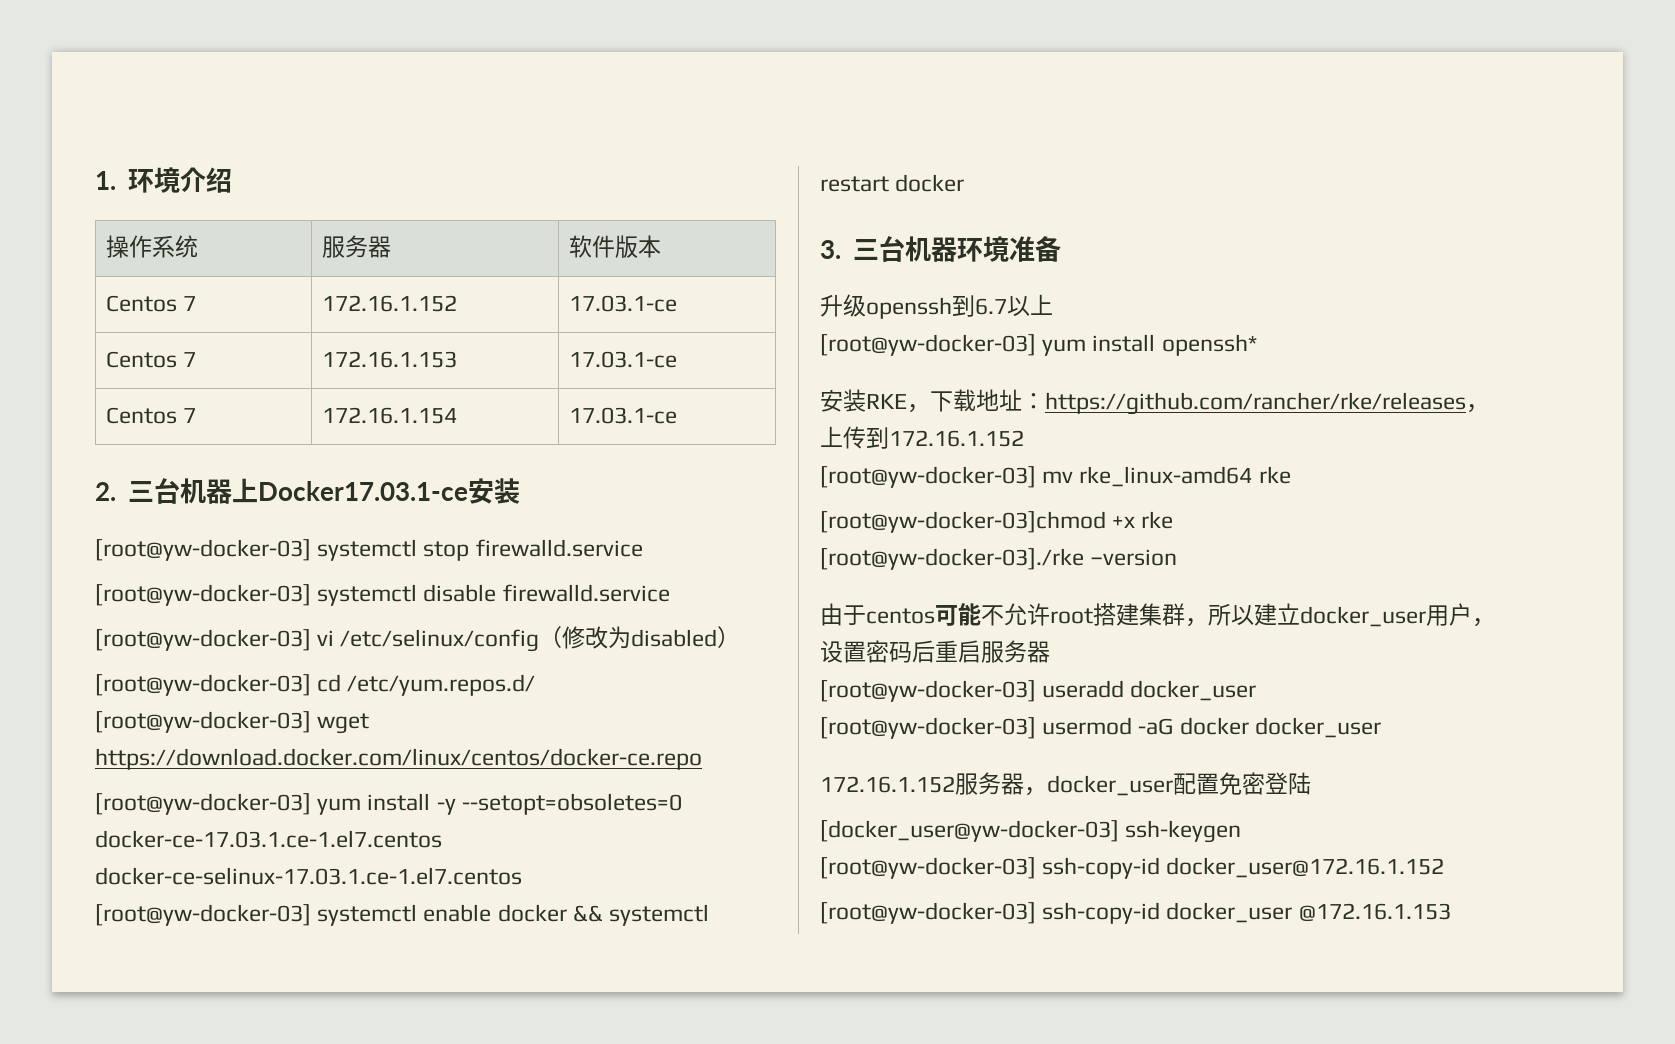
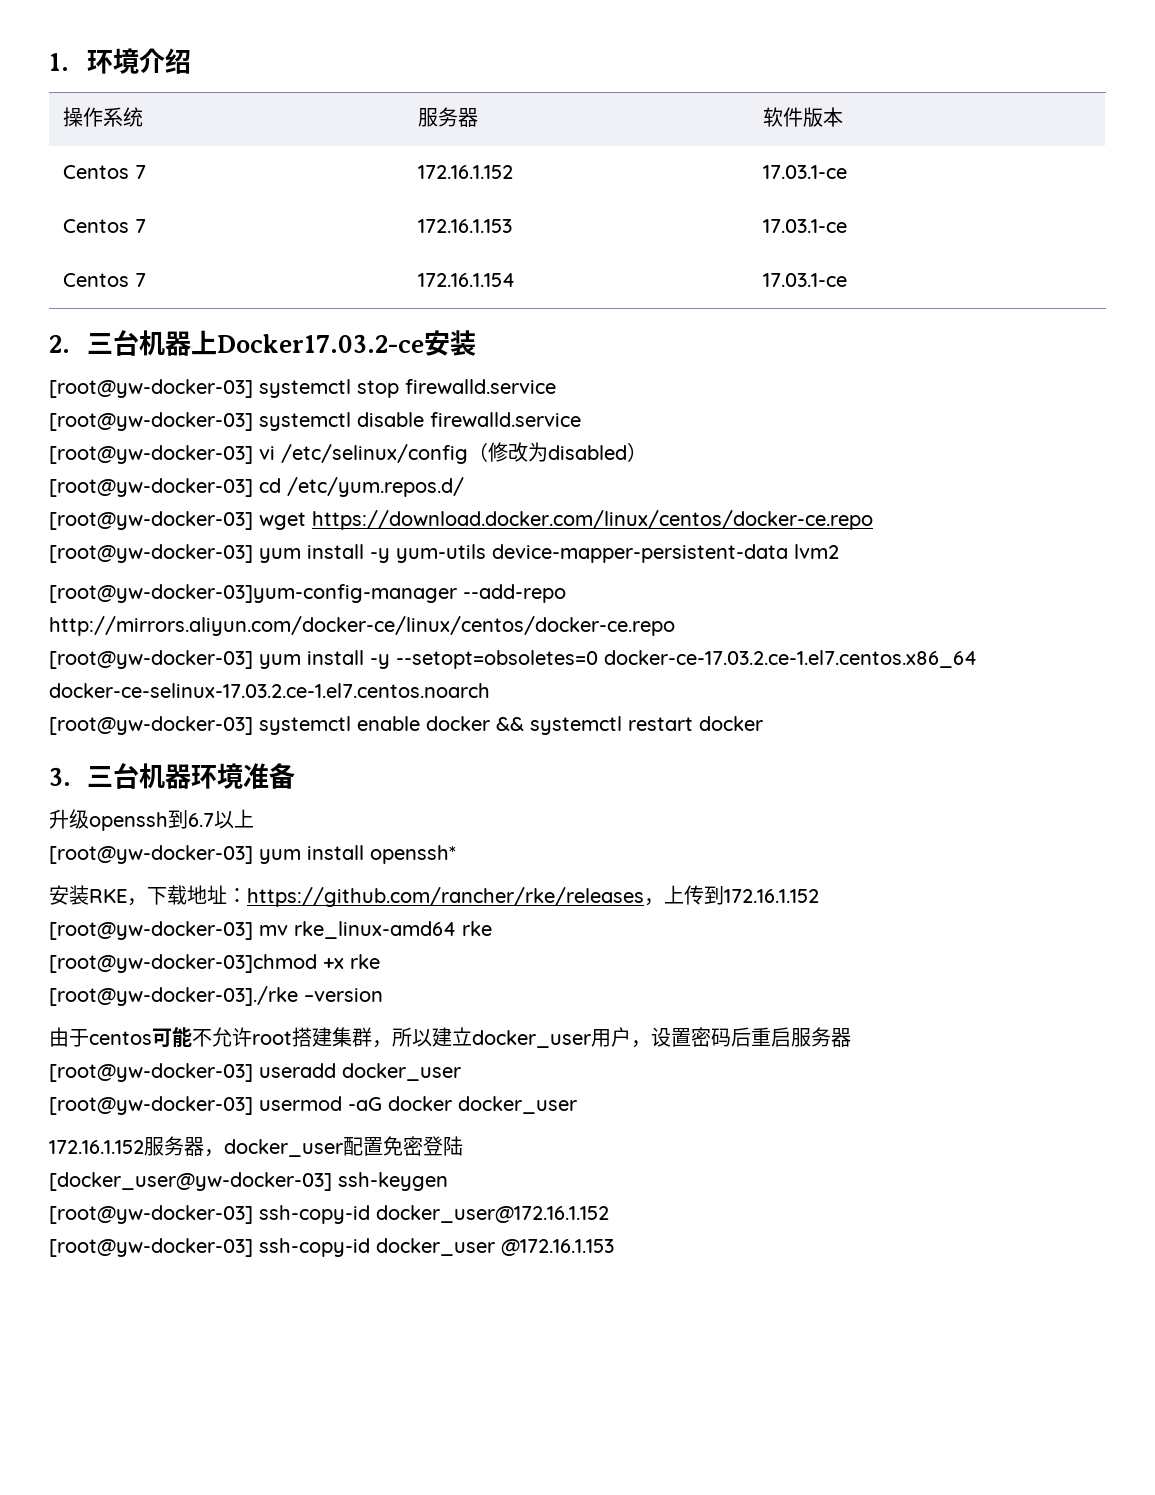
[257,481,468,501] Docker17.03.1-ce -> [216,334,424,353] Docker17.03.2-ce
(702, 759) none -> [49,544,839,563] [49,584,566,603] [49,616,675,636] // [root@yw-docker-03] yum install -y yum-utils device-mapper-persistent-data lvm2 // [root@yw-docker-03]yum-config-manager --add-repo http://mirrors.aliyun.com/docker-ce/linux/centos/docker-ce.repo
[95,830,442,848] [95,867,522,885] docker-ce-17.03.1.ce-1.el7.centos docker-ce-selinux-17.03.1.ce-1.el7.centos -> [604,650,977,668] [49,683,490,698] docker-ce-17.03.2.ce-1.el7.centos.x86_64 docker-ce-selinux-17.03.2.ce-1.el7.centos.noarch

